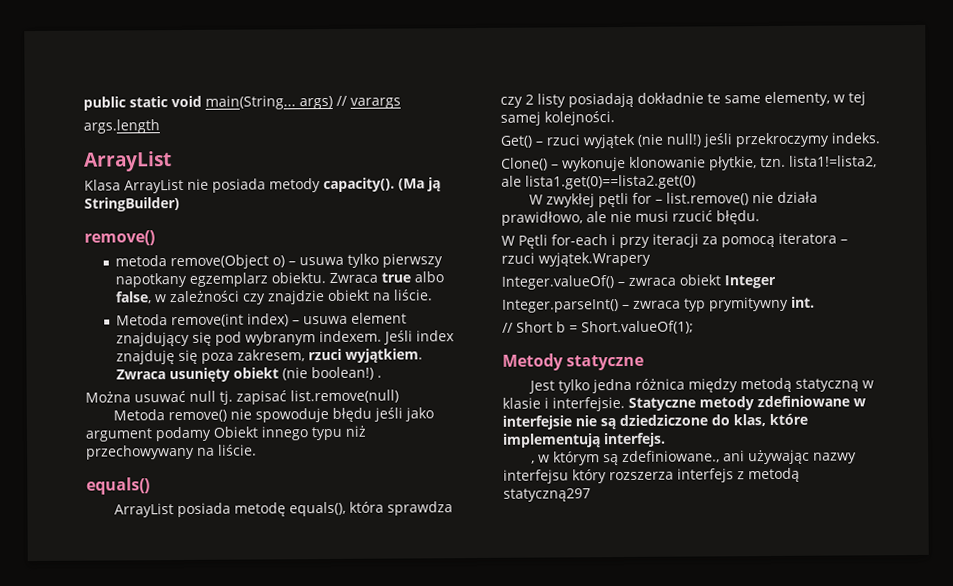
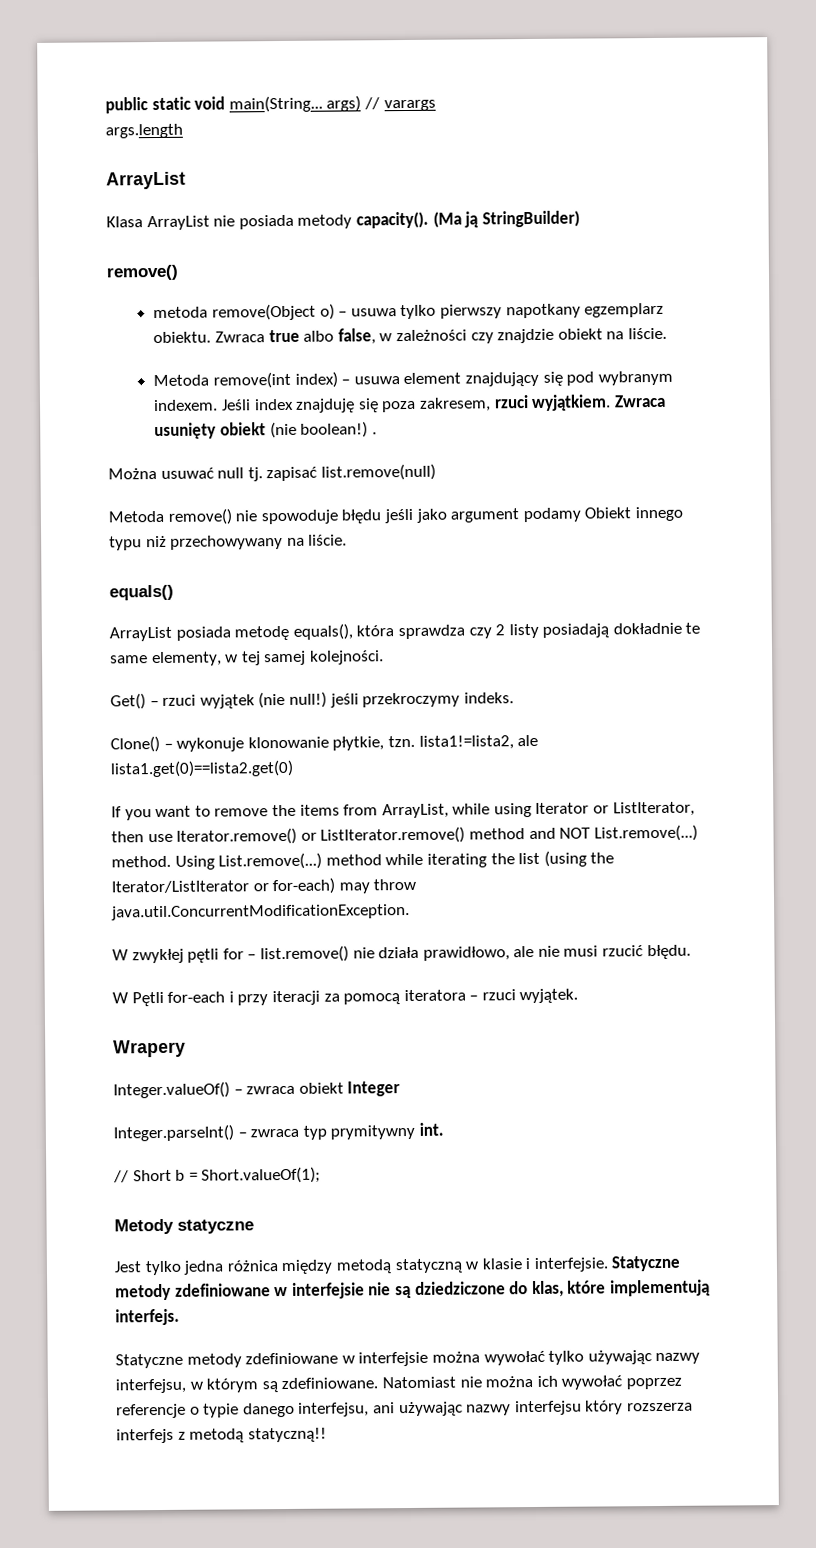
(696, 182) none -> [111,801,695,821] [111,824,698,845] [111,850,615,870] [111,877,417,895] [111,903,410,921] // If you want to remove the items from ArrayList, while using Iterator or ListIterator, then use Iterator.remove() or ListIterator.remove() method and NOT List.remove(...) method. Using List.remove(...) method while iterating the list (using the Iterator/ListIterator or for-each) may throw java.util.ConcurrentModificationException.
[538,251,651,267] wyjątek.Wrapery -> [519,988,579,1004] [113,1039,186,1058] wyjątek. // Wrapery
[531,450,721,466] , w którym są zdefiniowane., -> [115,1350,701,1369] [115,1375,682,1394] [116,1402,370,1419] Statyczne metody zdefiniowane w interfejsie można wywołać tylko używając nazwy interfejsu, w którym są zdefiniowane. Natomiast nie można ich wywołać poprzez referencje o typie danego interfejsu,
[503,488,591,502] statyczną297 -> [247,1427,327,1443] statyczną!!

